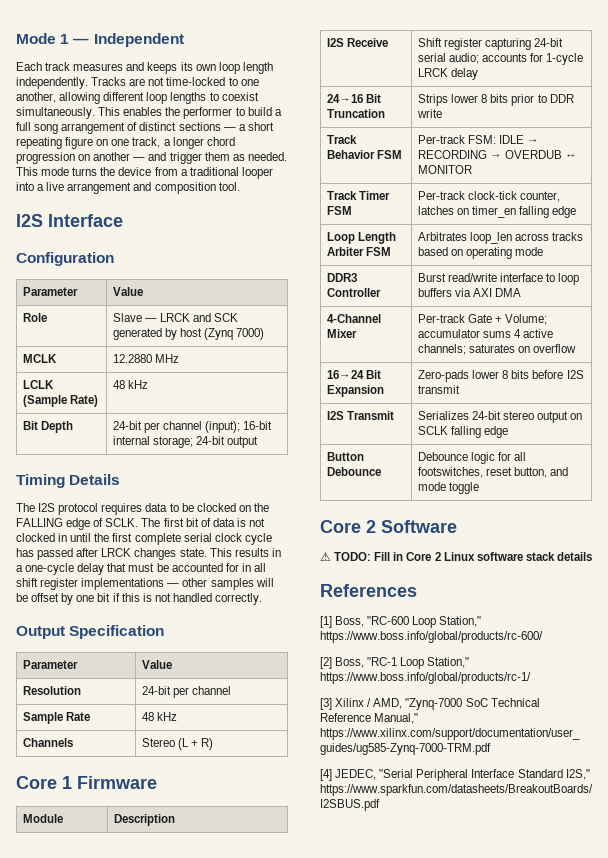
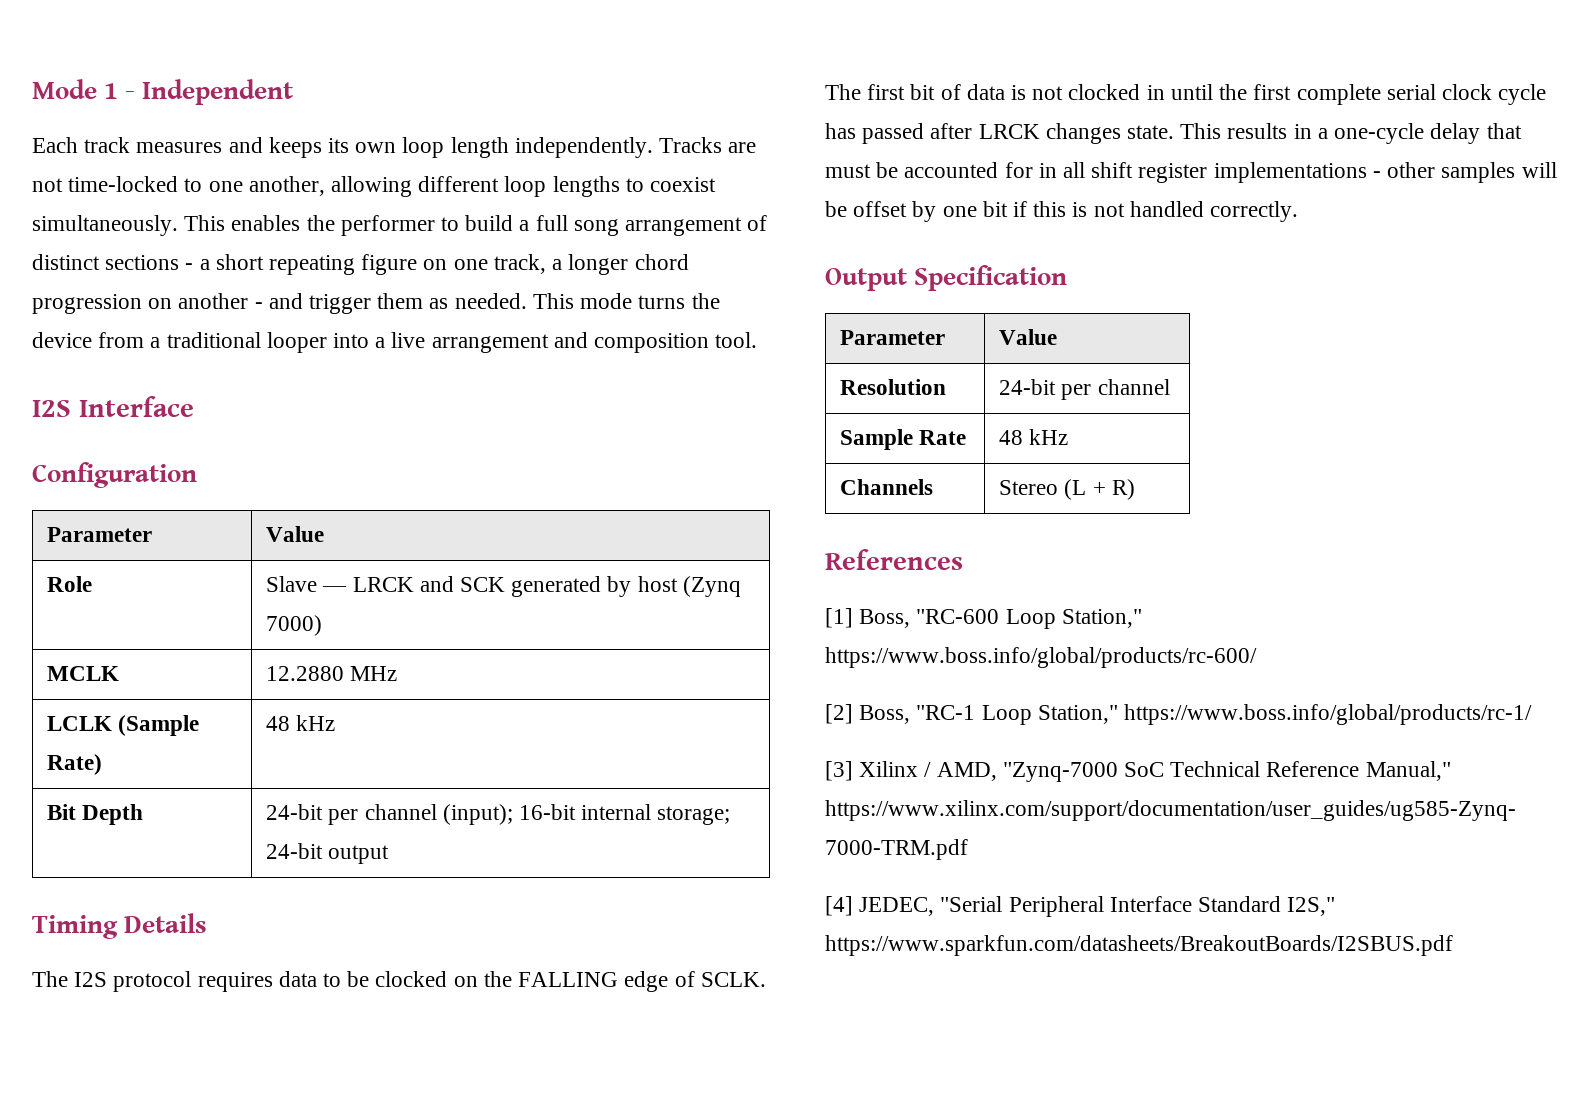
[73,38,90,44] — -> [125,91,136,99] -
[223,127,236,131] — -> [185,263,194,270] -
[133,157,146,161] — -> [254,302,263,309] -
[167,583,180,587] — -> [1372,171,1381,178] -
[16,776,157,789] [23,814,64,823] [114,814,176,826] [327,38,389,47] [418,38,564,50] [418,53,584,65] [418,68,479,80] [327,94,382,103] [327,109,386,118] [418,94,574,106] [417,109,443,118] [327,135,358,144] [327,150,403,159] [418,135,540,144] [418,150,578,159] [418,165,473,174] [327,191,391,200] [327,206,353,215] [418,191,561,202] [418,206,577,218] [327,232,397,244] [327,247,392,256] [418,232,584,244] [418,247,544,259] [327,273,358,282] [327,288,382,297] [418,273,580,285] [418,288,522,297] [327,314,382,323] [327,329,358,338] [418,314,548,325] [418,329,554,338] [418,344,577,355] [327,370,382,379] [327,385,385,397] [418,370,584,382] [418,385,461,394] [327,411,395,420] [418,411,583,423] [418,426,509,438] [327,452,365,461] [327,467,382,476] [418,452,527,464] [418,467,569,478] [418,482,480,494] [320,520,457,533] [320,552,592,561] // Core 1 Firmware // Module | Description // I2S Receive | Shift register capturing 24-bit serial audio; accounts for 1-cycle LRCK delay // 24→16 Bit Truncation | Strips lower 8 bits prior to DDR write // Track Behavior FSM | Per-track FSM: IDLE → RECORDING → OVERDUB ↔ MONITOR // Track Timer FSM | Per-track clock-tick counter, latches on timer_en falling edge // Loop Length Arbiter FSM | Arbitrates loop_len across tracks based on operating mode // DDR3 Controller | Burst read/write interface to loop buffers via AXI DMA // 4-Channel Mixer | Per-track Gate + Volume; accumulator sums 4 active channels; saturates on overflow // 16→24 Bit Expansion | Zero-pads lower 8 bits before I2S transmit // I2S Transmit | Serializes 24-bit stereo output on SCLK falling edge // Button Debounce | Debounce logic for all footswitches, reset button, and mode toggle // Core 2 Software // ⚠ TODO: Fill in Core 2 Linux software stack details -> (1135, 489) none

